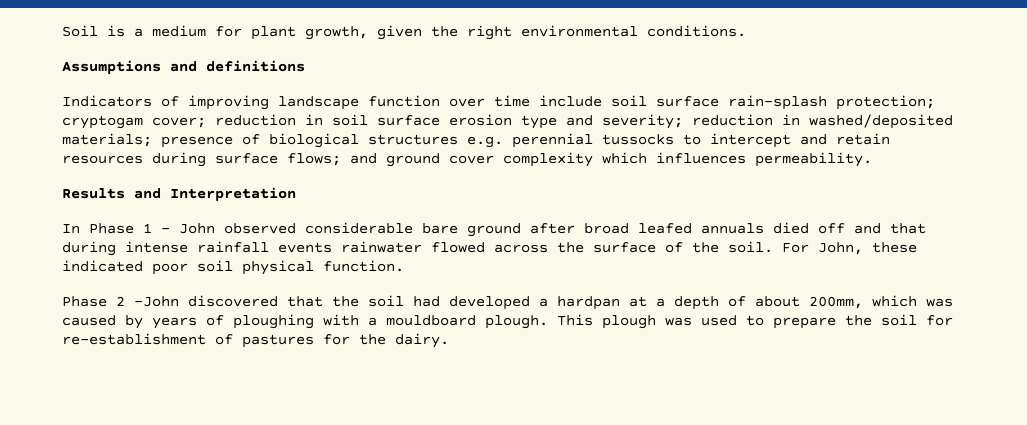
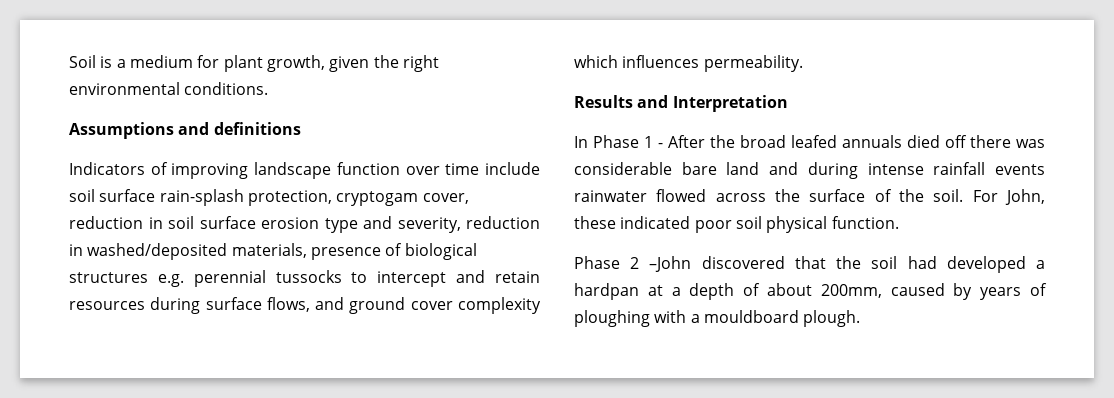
[836,95,935,110] [62,115,206,129] protection; cryptogam cover; -> [247,190,469,206] protection, cryptogam cover,
[602,114,683,129] severity; -> [397,217,461,233] severity,
[62,133,152,147] materials; -> [231,243,307,258] materials,
[287,153,341,166] flows; -> [266,297,310,312] flows,
[179,222,575,237] John observed considerable bare ground after -> [668,135,735,148] After the
[854,223,926,234] and that -> [970,135,1045,148] [574,162,799,175] there was considerable bare land and
[872,295,953,307] which was -> (882, 291) none
[557,314,953,329] [62,333,449,348] This plough was used to prepare the soil for re-establishment of pastures for the dairy. -> (861, 318) none

